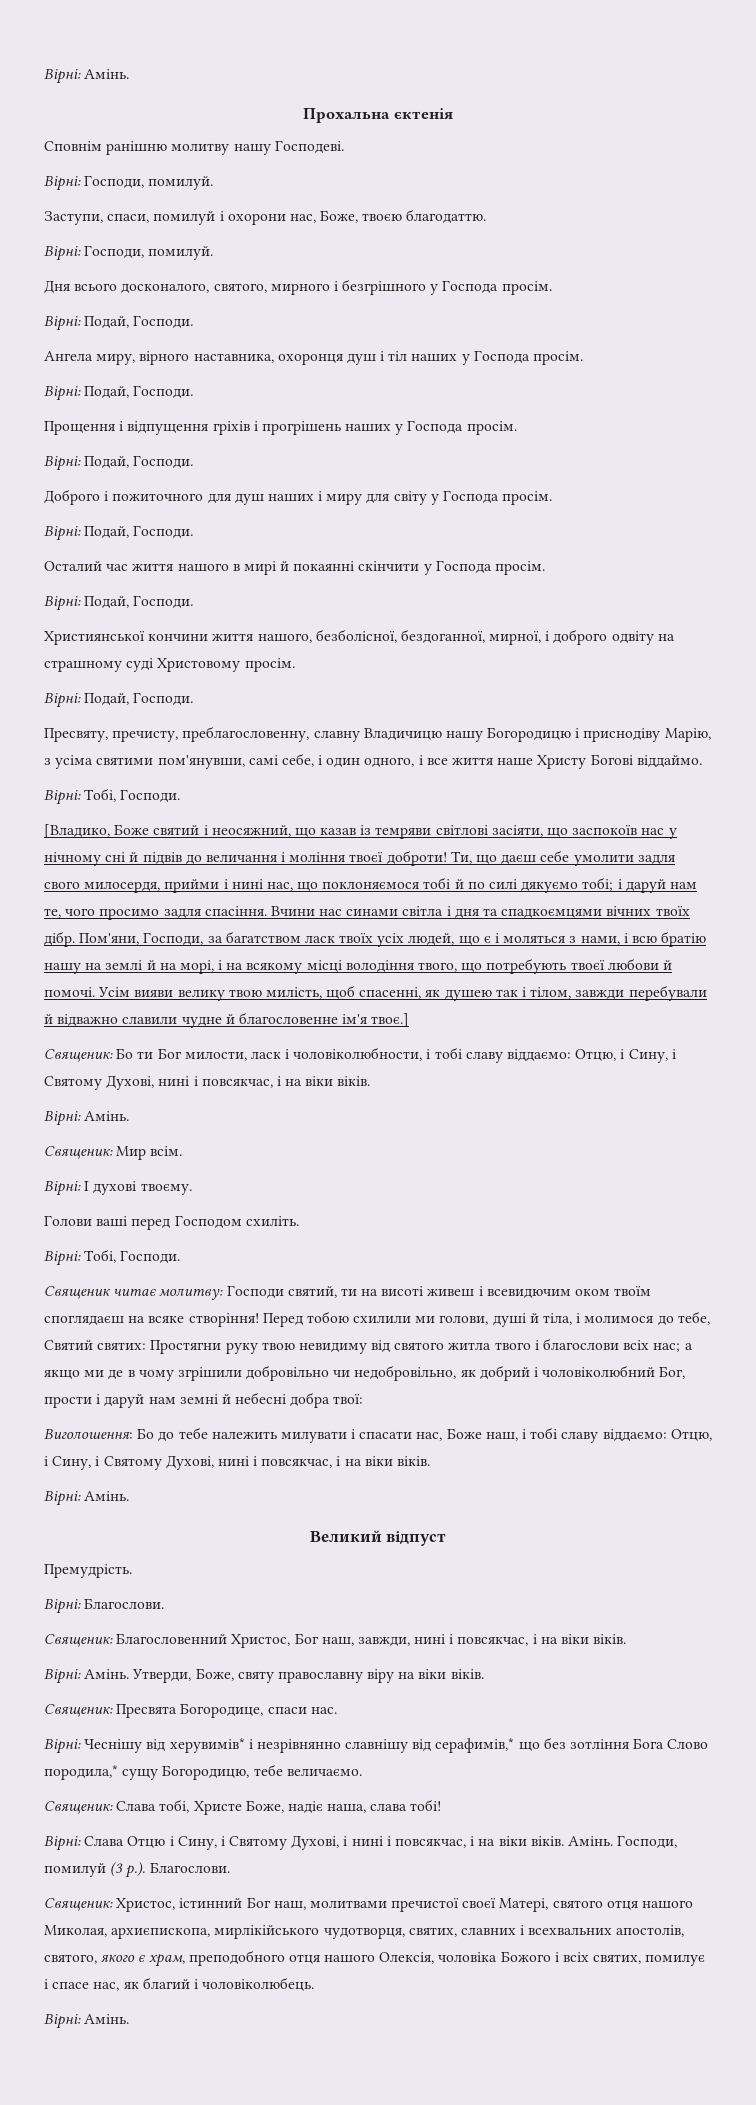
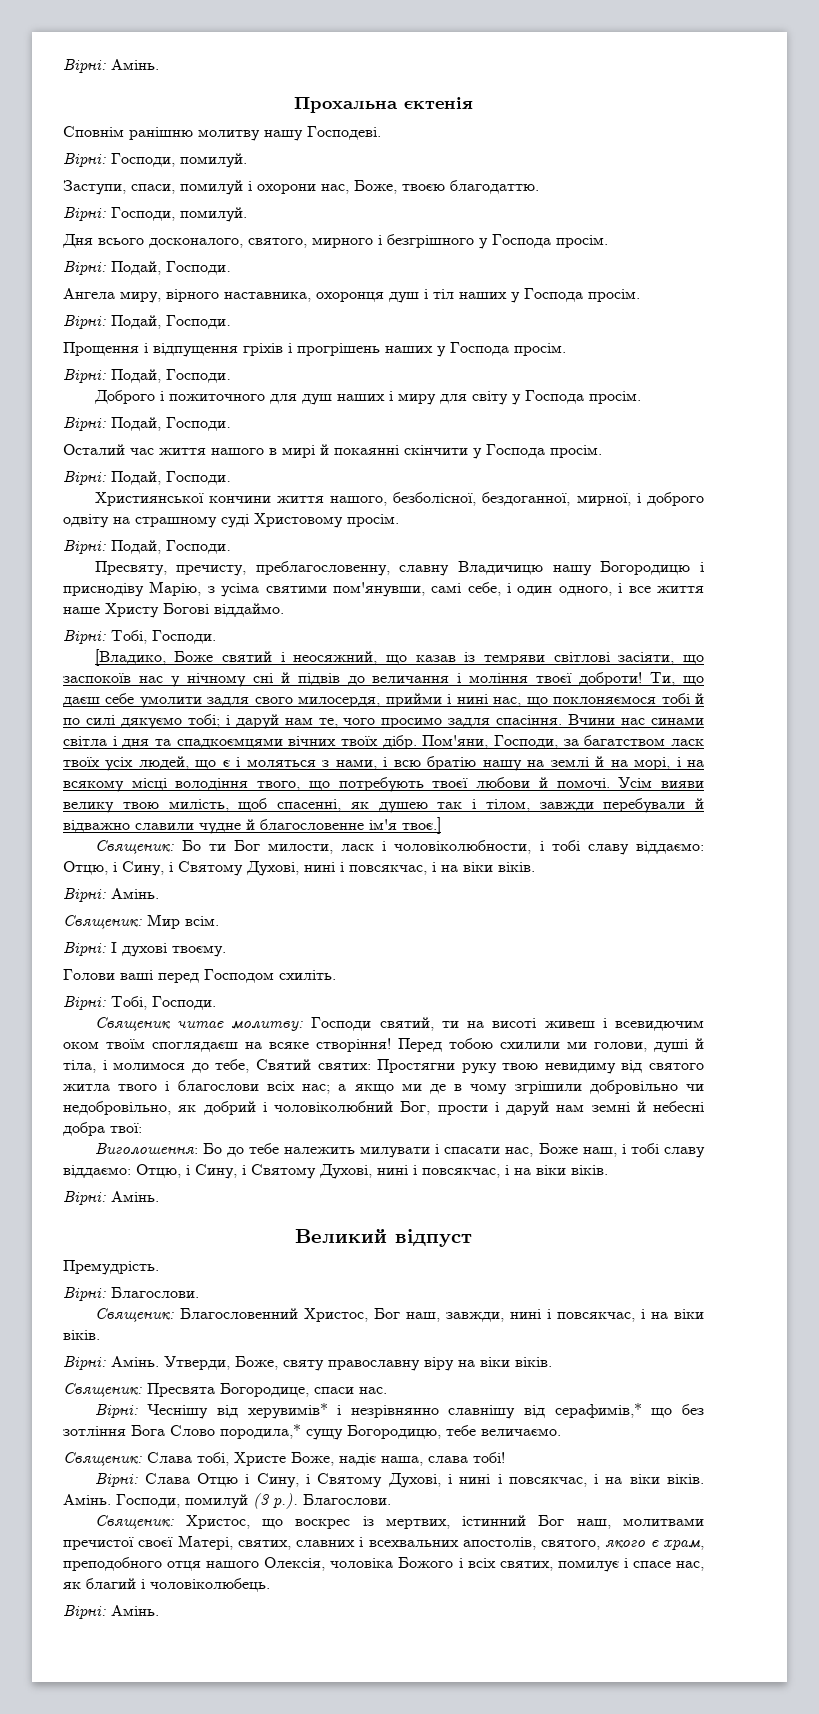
(176, 1905) none -> [262,1516,450,1529] що воскрес із мертвих,
[552,1900,694,1911] [44,1925,405,1939] святого отця нашого Миколая, архиєпископа, мирлікійського чудотворця, -> (233, 1542) none

